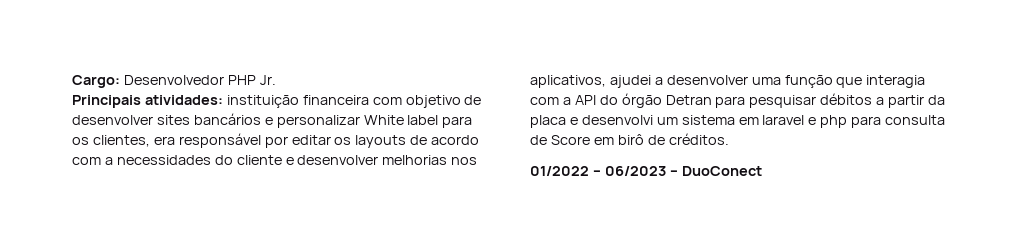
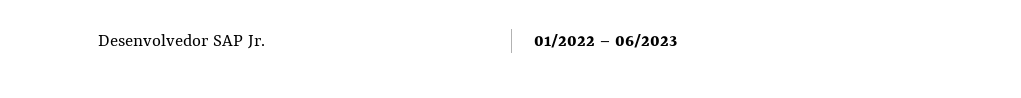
[72,75,276,88] [72,95,482,108] [72,113,473,128] [72,133,480,148] [72,155,478,165] [530,75,926,88] [530,93,946,108] [530,115,946,128] [530,133,729,145] Cargo: Desenvolvedor PHP Jr. // Principais atividades: instituição financeira com objetivo de desenvolver sites bancários e personalizar White label para os clientes, era responsável por editar os layouts de acordo com a necessidades do cliente e desenvolver melhorias nos aplicativos, ajudei a desenvolver uma função que interagia com a API do órgão Detran para pesquisar débitos a partir da placa e desenvolvi um sistema em laravel e php para consulta de Score em birô de créditos. -> [98,34,265,49] Desenvolvedor SAP Jr.
[669,166,762,176] – DuoConect -> (677, 41) none

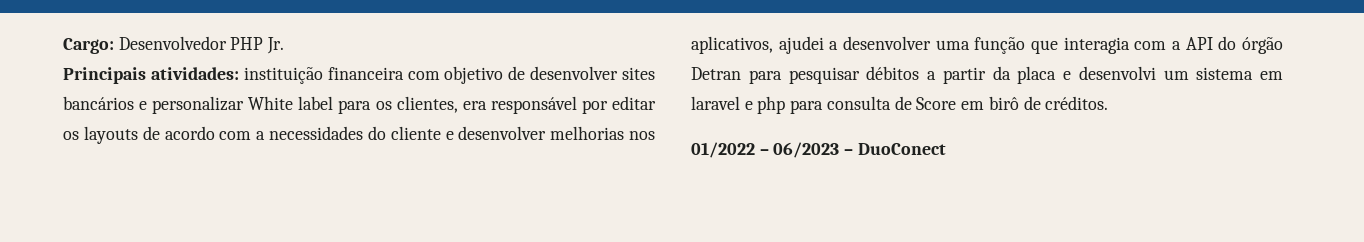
[98,34,265,49] Desenvolvedor SAP Jr. -> [63,36,285,54] [63,66,655,84] [63,96,656,114] [63,126,655,144] [691,36,1283,54] [691,66,1283,84] [691,96,1109,114] Cargo: Desenvolvedor PHP Jr. // Principais atividades: instituição financeira com objetivo de desenvolver sites bancários e personalizar White label para os clientes, era responsável por editar os layouts de acordo com a necessidades do cliente e desenvolver melhorias nos aplicativos, ajudei a desenvolver uma função que interagia com a API do órgão Detran para pesquisar débitos a partir da placa e desenvolvi um sistema em laravel e php para consulta de Score em birô de créditos.
(677, 41) none -> [844,143,946,155] – DuoConect

